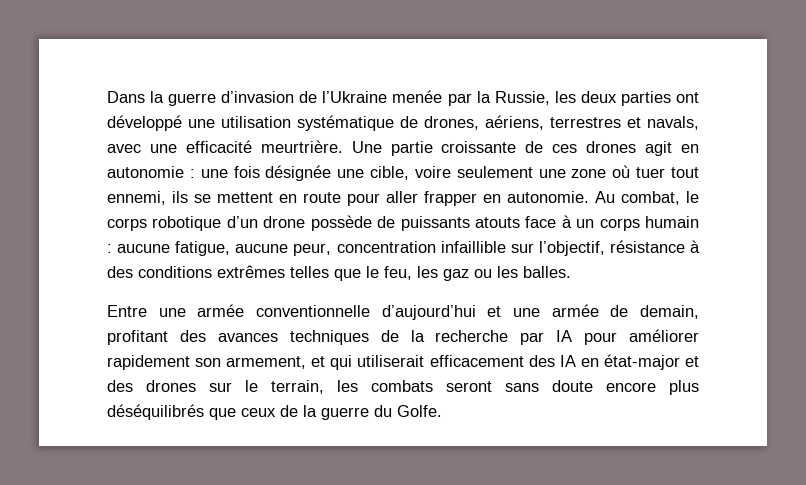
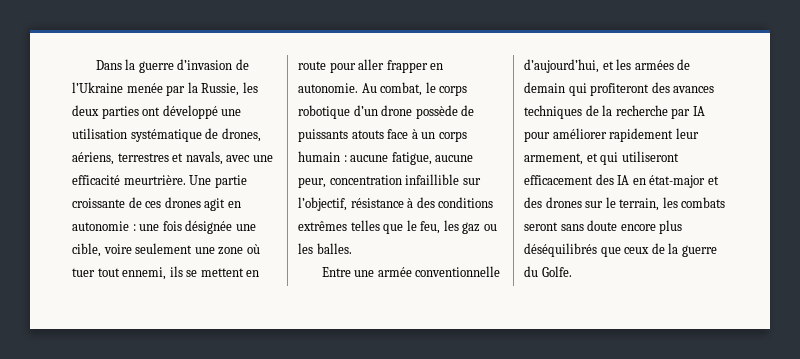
[381,304,700,320] [107,330,168,345] d’aujourd’hui et une armée de demain, profitant -> [524,59,691,73] [524,82,650,96] d’aujourd’hui, et les armées de demain qui profiteront
[195,358,222,367] son -> [675,128,699,139] leur
[357,355,425,367] utiliserait -> [621,151,679,162] utiliseront

